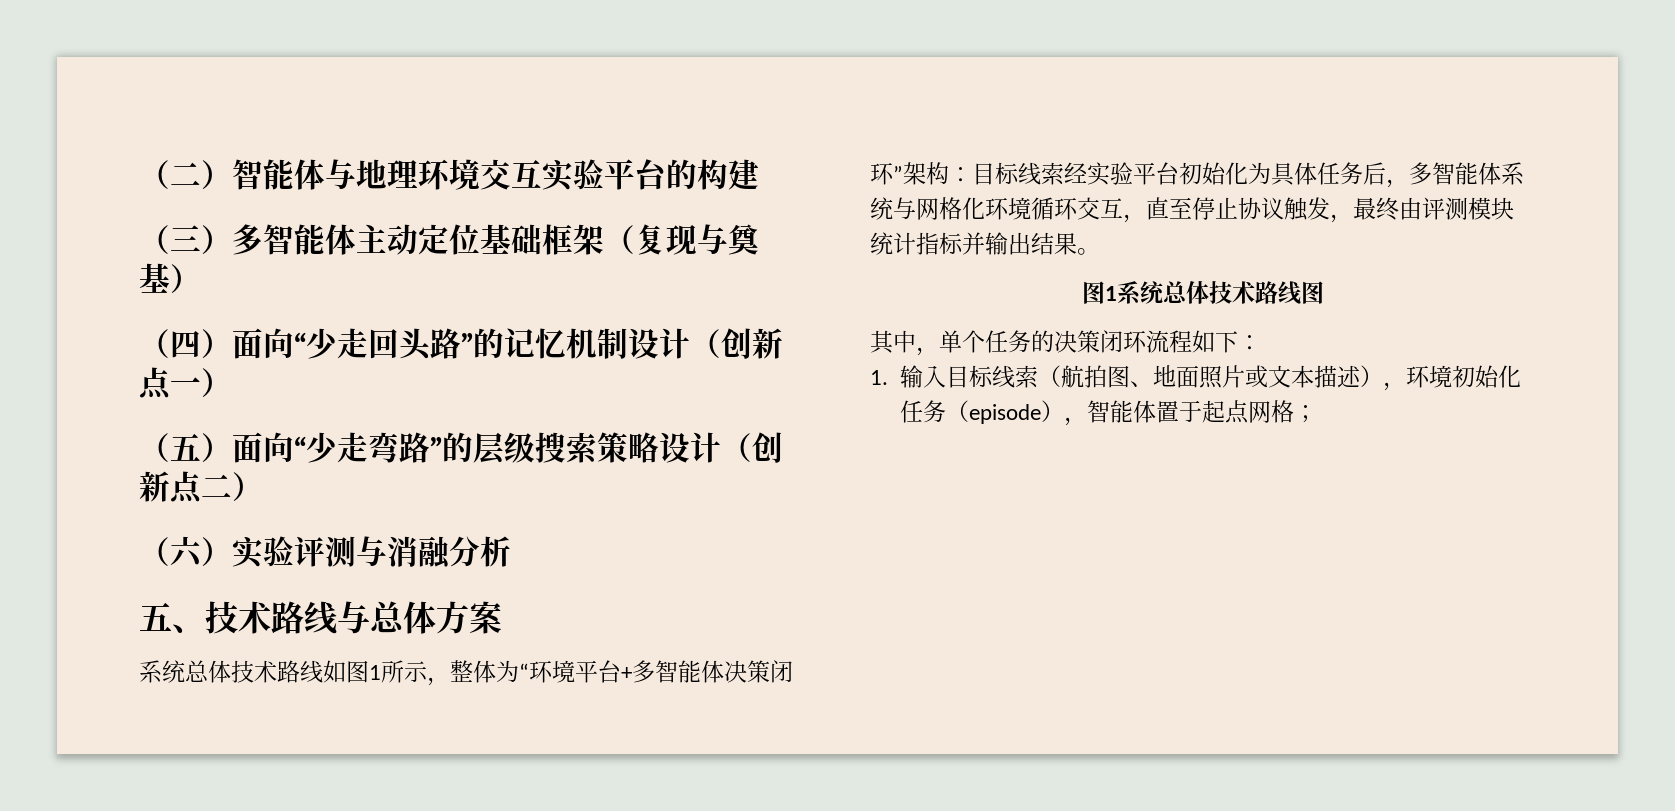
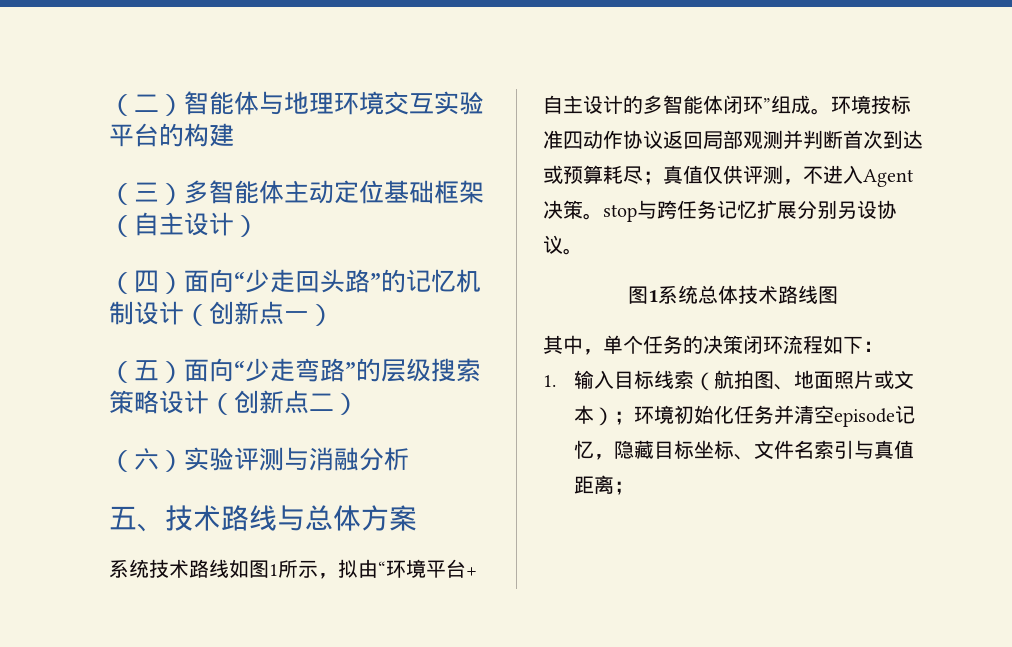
[635,224,759,255] [139,263,170,293] 复现与奠基 -> [134,212,234,236] 自主设计
[185,660,231,683] 总体 -> (149, 568) none
[450,660,519,683] 整体为 -> [338,559,378,578] 拟由
[632,660,770,683] 多智能体决策 -> [543,95,723,114] 自主设计的多智能体
[903,162,1524,188] [870,197,1514,223] [870,232,1077,255] 架构：目标线索经实验平台初始化为具体任务后，多智能体系统与网格化环境循环交互，直至停止协议触发，最终由评测模块统计指标并输出结果 -> [771,95,911,115] [543,130,923,150] [543,165,914,187] [543,200,897,222] [543,235,563,254] 组成。环境按标准四动作协议返回局部观测并判断首次到达或预算耗尽；真值仅供评测，不进入Agent决策。stop与跨任务记忆扩展分别另设协议
[1313,365,1406,391] 描述）， -> [594,407,635,426] ）；
[945,400,1294,426] （episode），智能体置于起点网格 -> [774,405,916,427] [574,440,915,460] [574,475,615,494] 并清空episode记忆，隐藏目标坐标、文件名索引与真值距离

